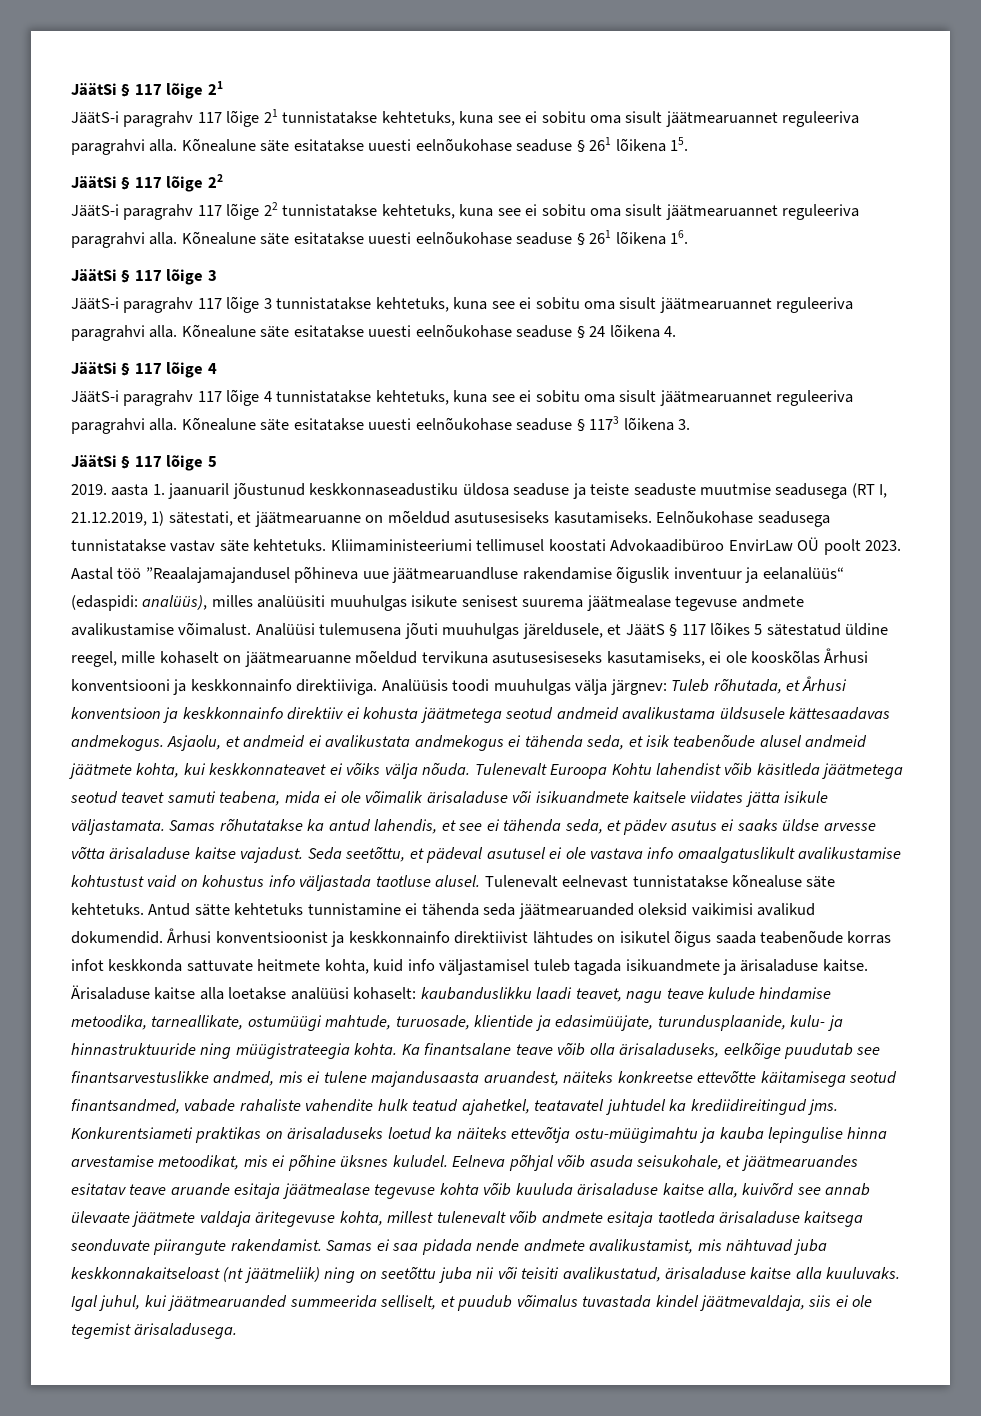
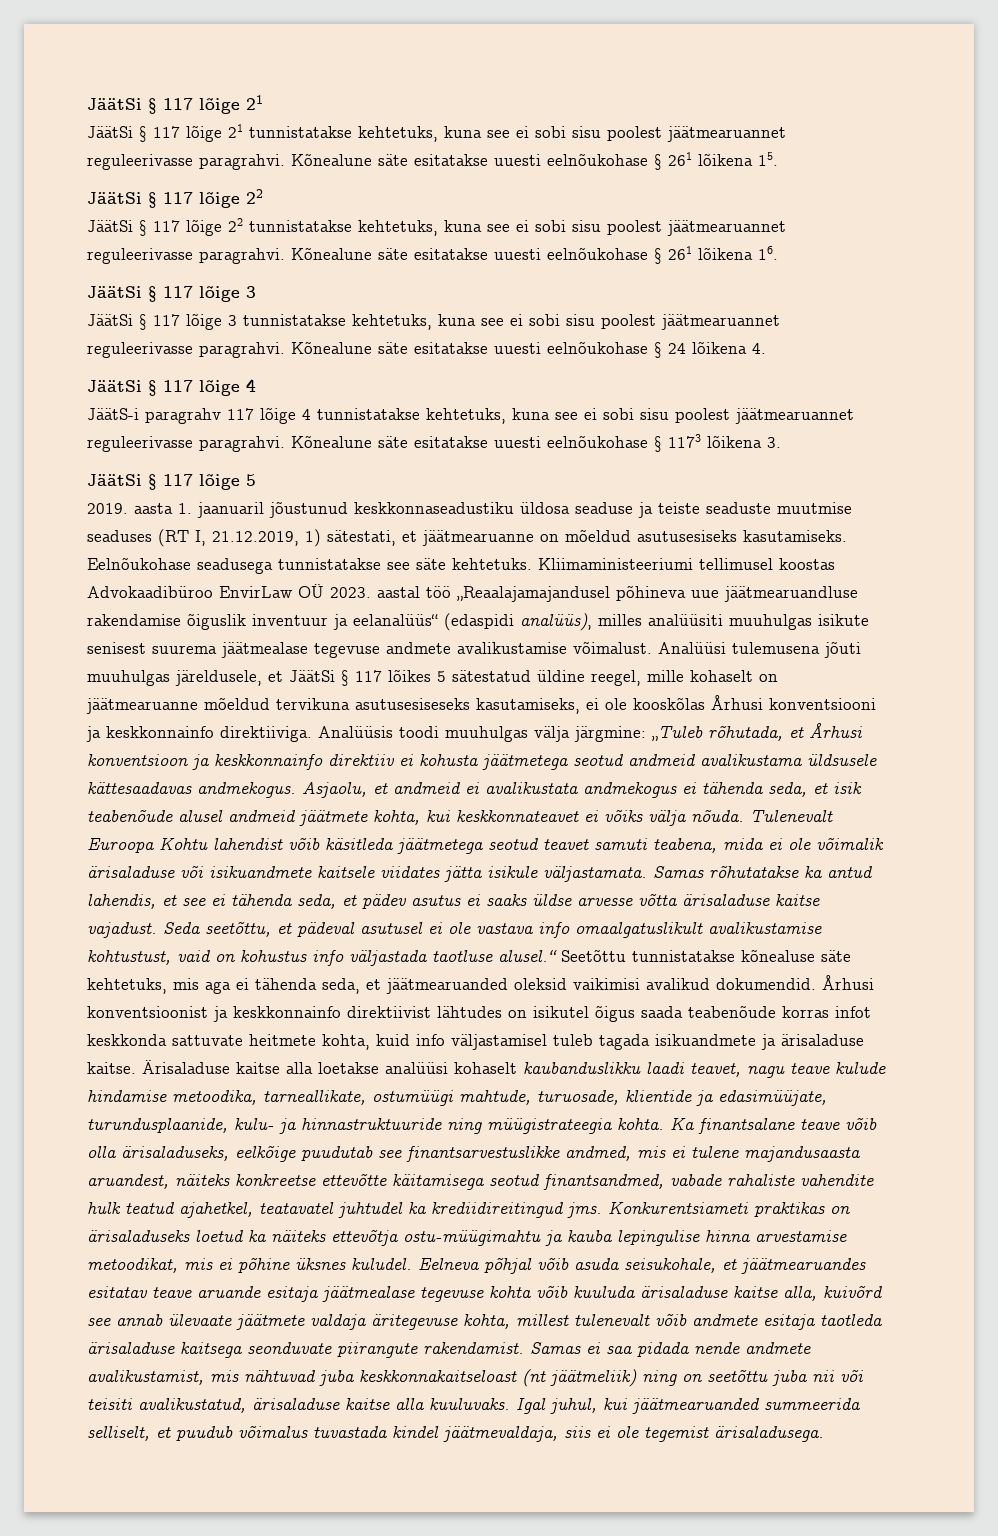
[71,111,194,127] JäätS-i paragrahv -> [87,126,147,142] JäätSi §
[541,111,860,127] [71,138,573,155] sobitu oma sisult jäätmearuannet reguleeriva paragrahvi alla. Kõnealune säte esitatakse uuesti eelnõukohase seaduse -> [535,126,786,142] [87,153,648,170] sobi sisu poolest jäätmearuannet reguleerivasse paragrahvi. Kõnealune säte esitatakse uuesti eelnõukohase
[71,204,194,220] JäätS-i paragrahv -> [87,220,147,236] JäätSi §
[541,204,860,220] [71,231,573,248] sobitu oma sisult jäätmearuannet reguleeriva paragrahvi alla. Kõnealune säte esitatakse uuesti eelnõukohase seaduse -> [535,220,786,236] [87,247,648,264] sobi sisu poolest jäätmearuannet reguleerivasse paragrahvi. Kõnealune säte esitatakse uuesti eelnõukohase
[71,297,194,313] JäätS-i paragrahv -> [87,314,147,330] JäätSi §
[535,297,854,313] [71,324,573,341] sobitu oma sisult jäätmearuannet reguleeriva paragrahvi alla. Kõnealune säte esitatakse uuesti eelnõukohase seaduse -> [529,314,780,330] [87,341,648,358] sobi sisu poolest jäätmearuannet reguleerivasse paragrahvi. Kõnealune säte esitatakse uuesti eelnõukohase
[535,390,854,406] [71,417,573,434] sobitu oma sisult jäätmearuannet reguleeriva paragrahvi alla. Kõnealune säte esitatakse uuesti eelnõukohase seaduse -> [603,408,854,424] [87,435,648,452] sobi sisu poolest jäätmearuannet reguleerivasse paragrahvi. Kõnealune säte esitatakse uuesti eelnõukohase
[775,483,848,499] seadusega -> [87,530,152,542] seaduses
[170,540,216,552] vastav -> [387,562,410,570] see
[548,539,606,552] koostati -> [779,558,835,570] koostas
[823,539,902,555] [71,567,290,583] poolt 2023. Aastal töö ”Reaalajamajandusel -> [330,586,610,602] 2023. aastal töö „Reaalajamajandusel
[71,595,138,611] (edaspidi: -> [444,613,514,631] (edaspidi
[625,624,665,636] JäätS -> [289,670,335,682] JäätSi
[610,679,710,695] järgnev: Tuleb -> [574,726,703,742] järgmine: „Tuleb
[71,875,144,887] kohtustust -> [87,950,171,965] kohtustust,
[435,874,836,888] [71,903,516,916] alusel. Tulenevalt eelnevast tunnistatakse kõnealuse säte kehtetuks. Antud sätte kehtetuks tunnistamine ei tähenda seda -> [498,949,851,962] [87,978,381,994] alusel.“ Seetõttu tunnistatakse kõnealuse säte kehtetuks, mis aga ei tähenda seda, et
[353,987,417,1000] kohaselt: -> [454,1062,517,1074] kohaselt

